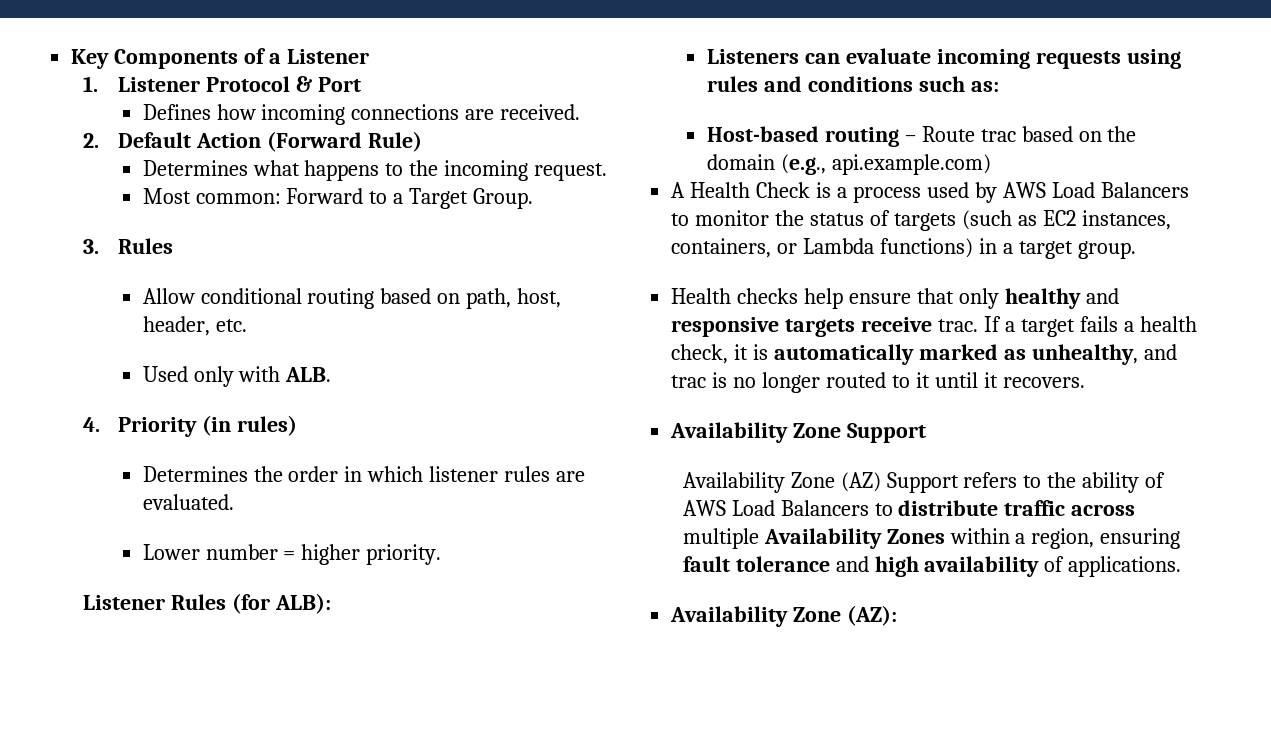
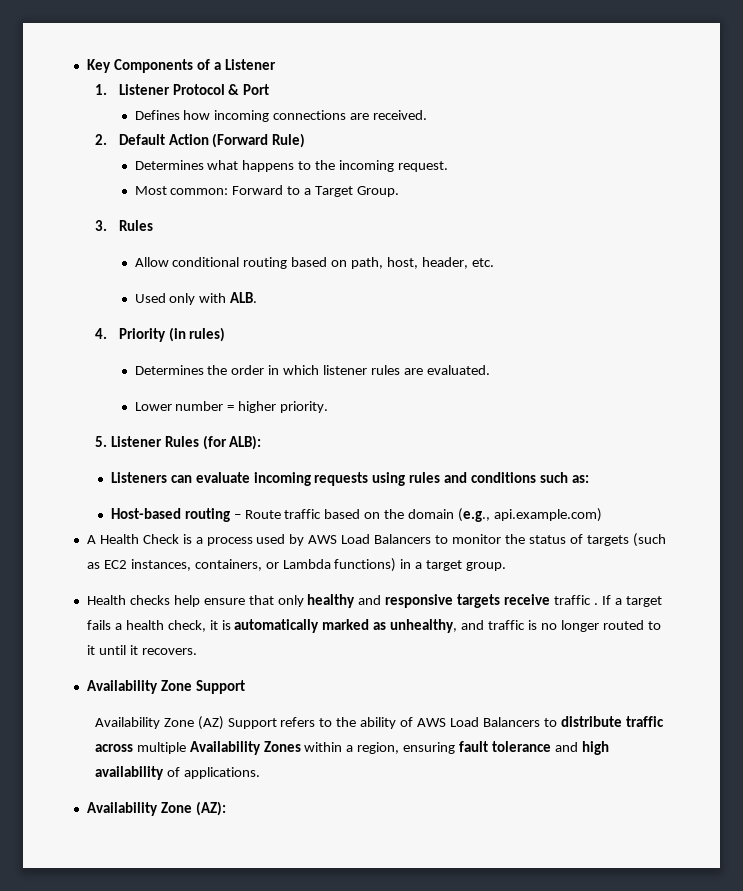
(442, 554) none -> [94,436,107,447] 5.
[980,129,1016,142] trac -> [284,509,322,519] traffic
[938,319,979,332] trac. -> [554,595,598,605] traffic .
[671,375,707,388] trac -> [488,620,526,630] traffic

